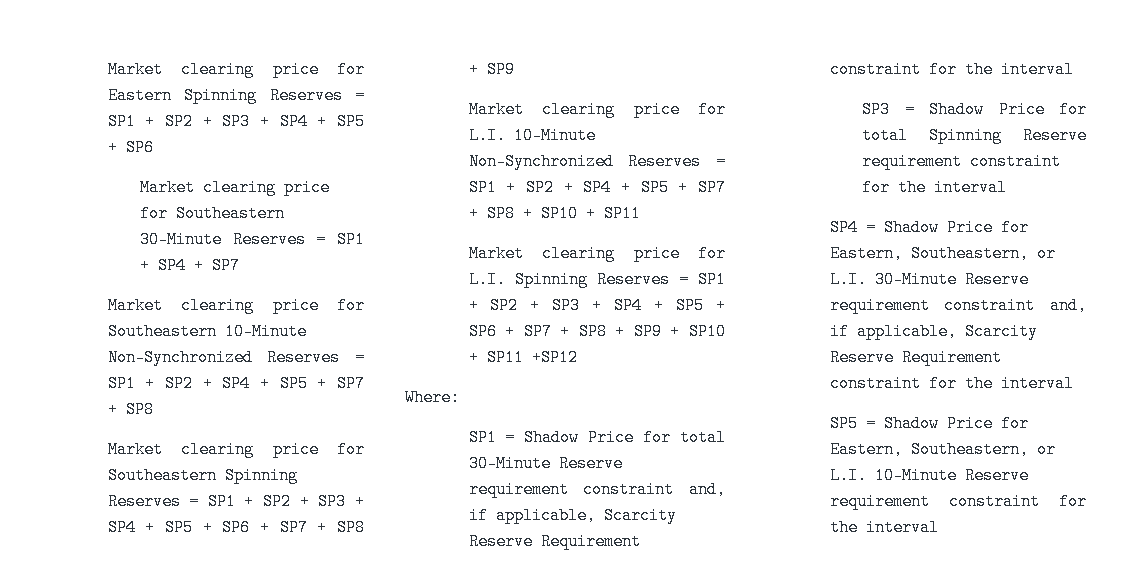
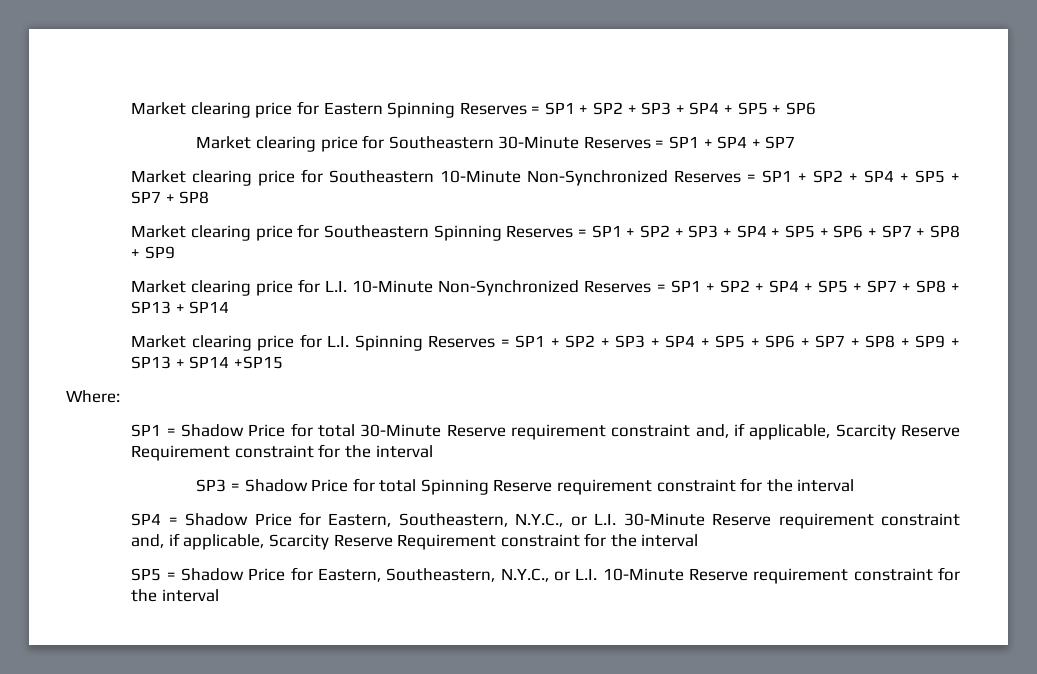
[540,205,641,222] SP10 + SP11 -> [131,301,230,314] SP13 + SP14
[689,323,726,340] [468,349,578,366] SP10 + SP11 +SP12 -> [131,356,283,369] SP13 + SP14 +SP15
(1029, 253) none -> [515,513,564,527] N.Y.C.,
(1029, 449) none -> [500,568,549,582] N.Y.C.,

